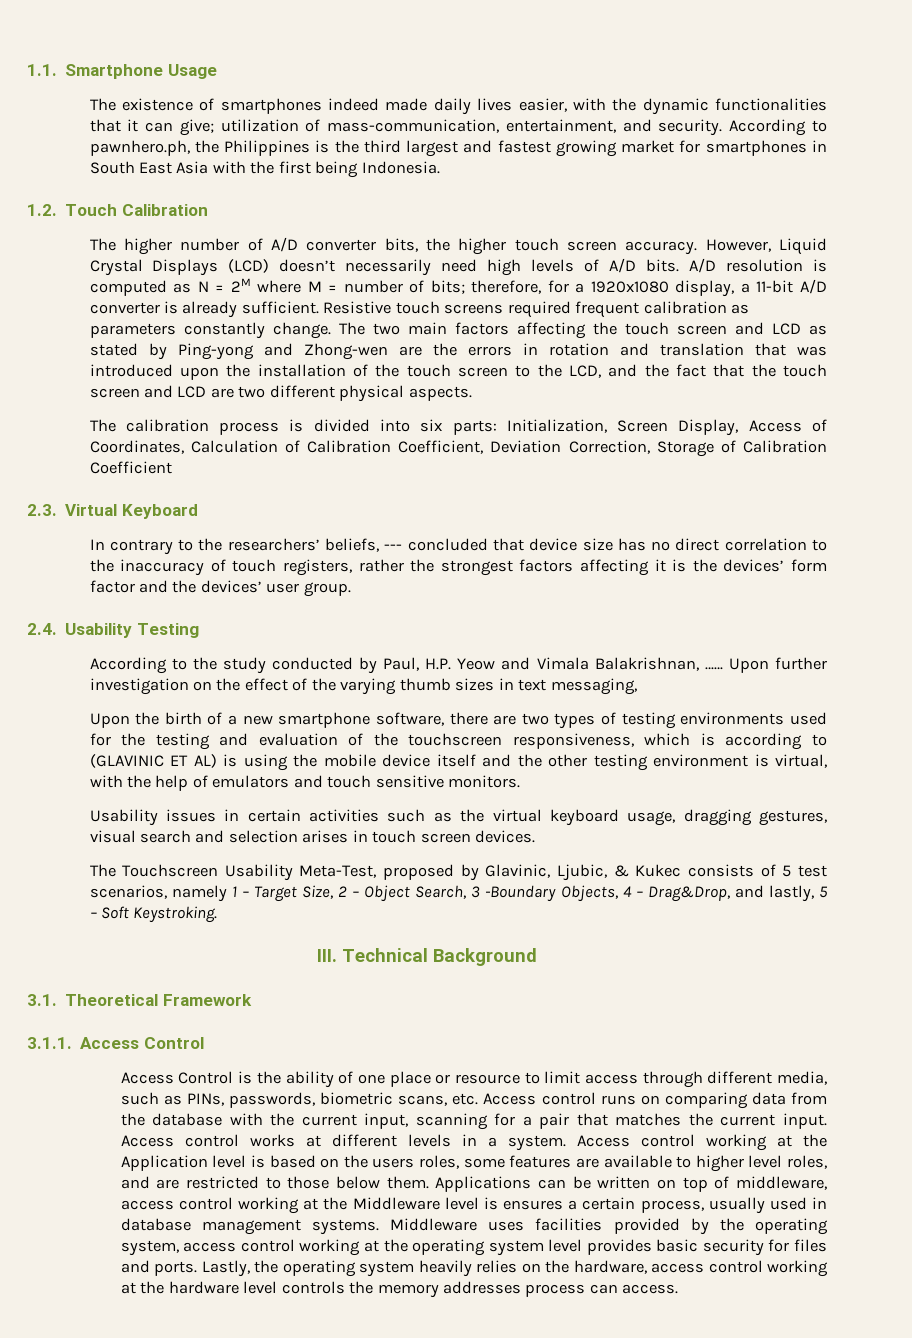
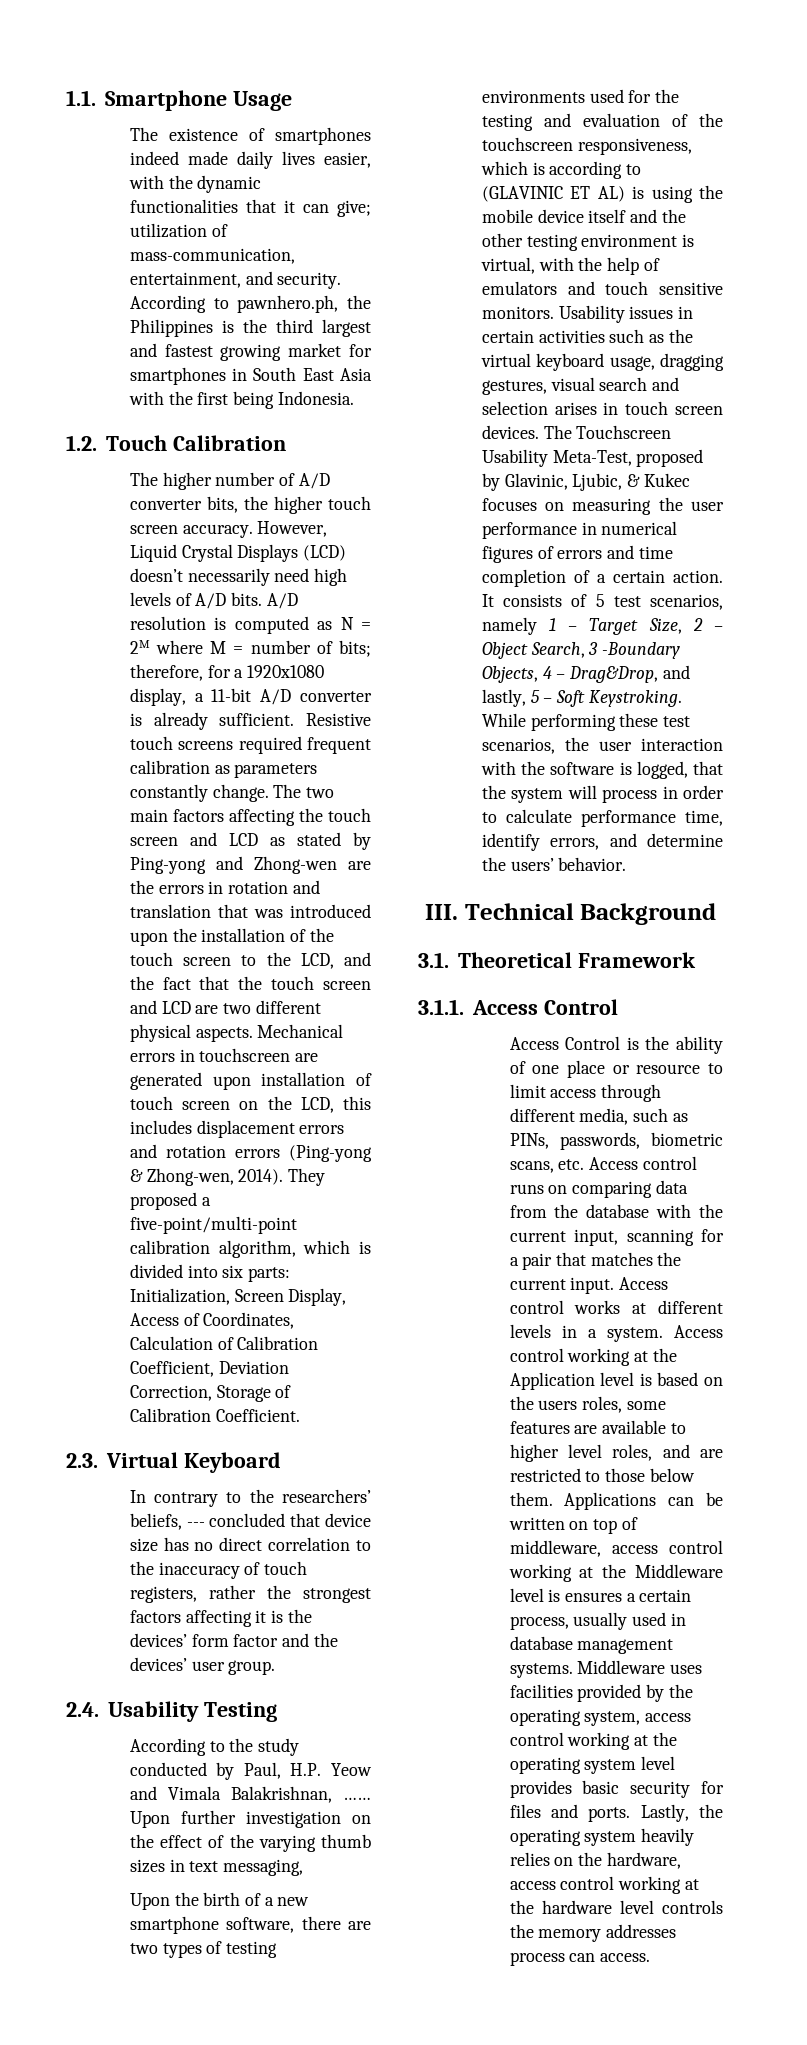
[89,419,280,435] // The calibration process -> [257,1024,344,1038] [129,1048,318,1062] [129,1072,372,1090] [129,1096,371,1113] [129,1120,345,1138] [129,1144,372,1162] [129,1168,325,1186] [129,1192,211,1210] [129,1216,297,1234] [129,1240,351,1258] Mechanical errors in touchscreen are generated upon installation of touch screen on the LCD, this includes displacement errors and rotation errors (Ping-yong & Zhong-wen, 2014). They proposed a five-point/multi-point calibration algorithm, which
[89,461,172,474] Coefficient -> [215,1409,300,1422] Coefficient.
(521, 781) // -> (554, 312) none
(536, 836) // -> (539, 432) none
(682, 870) none -> [481,497,724,515] [481,521,678,539] [481,545,673,563] [481,569,723,587] [481,594,494,607] focuses on measuring the user performance in numerical figures of errors and time completion of a certain action. It
(218, 914) none -> [481,713,690,731] [481,737,723,754] [480,761,723,779] [481,785,724,803] [481,809,723,827] [481,833,723,851] [481,857,627,871] While performing these test scenarios, the user interaction with the software is logged, that the system will process in order to calculate performance time, identify errors, and determine the users’ behavior.

